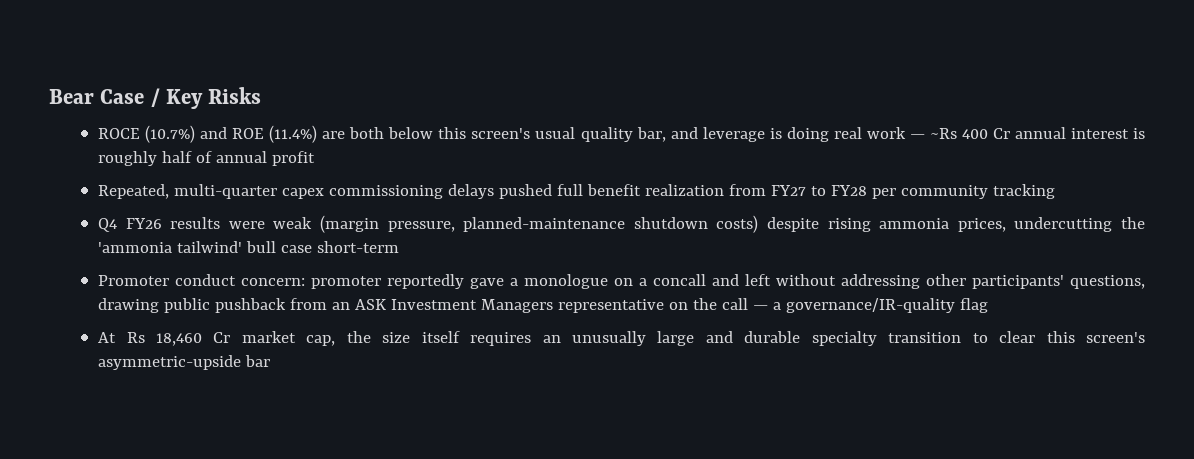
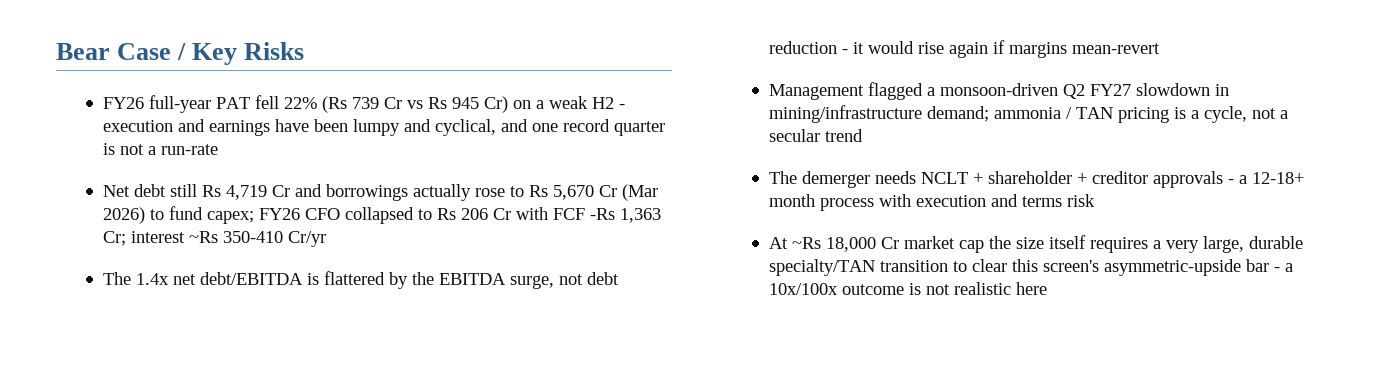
[98,125,1145,143] [98,151,316,166] [98,184,1056,199] [98,215,1146,233] [98,241,400,253] [98,274,1146,289] [98,298,989,313] ROCE (10.7%) and ROE (11.4%) are both below this screen's usual quality bar, and leverage is doing real work — ~Rs 400 Cr annual interest is roughly half of annual profit // Repeated, multi-quarter capex commissioning delays pushed full benefit realization from FY27 to FY28 per community tracking // Q4 FY26 results were weak (margin pressure, planned-maintenance shutdown costs) despite rising ammonia prices, undercutting the 'ammonia tailwind' bull case short-term // Promoter conduct concern: promoter reportedly gave a monologue on a concall and left without addressing other participants' questions, drawing public pushback from an ASK Investment Managers representative on the call — a governance/IR-quality flag -> [102,95,625,113] [102,119,665,136] [102,143,218,155] [102,184,658,201] [102,206,661,224] [102,231,326,247] [102,271,619,289] [768,40,1160,58] [768,82,1229,100] [768,105,1288,123] [768,129,863,142] [768,171,1304,188] [768,194,1095,211] FY26 full-year PAT fell 22% (Rs 739 Cr vs Rs 945 Cr) on a weak H2 - execution and earnings have been lumpy and cyclical, and one record quarter is not a run-rate // Net debt still Rs 4,719 Cr and borrowings actually rose to Rs 5,670 Cr (Mar 2026) to fund capex; FY26 CFO collapsed to Rs 206 Cr with FCF -Rs 1,363 Cr; interest ~Rs 350-410 Cr/yr // The 1.4x net debt/EBITDA is flattered by the EBITDA surge, not debt reduction - it would rise again if margins mean-revert // Management flagged a monsoon-driven Q2 FY27 slowdown in mining/infrastructure demand; ammonia / TAN pricing is a cycle, not a secular trend // The demerger needs NCLT + shareholder + creditor approvals - a 12-18+ month process with execution and terms risk
[126,332,202,346] Rs 18,460 -> [791,237,876,252] ~Rs 18,000
[306,335,336,346] cap, -> [958,240,984,253] cap
[542,331,877,346] an unusually large and durable specialty -> [1152,236,1303,253] [768,259,875,276] a very large, durable specialty/TAN
(271, 361) none -> [1273,263,1293,272] [768,282,1047,295] - a 10x/100x outcome is not realistic here

